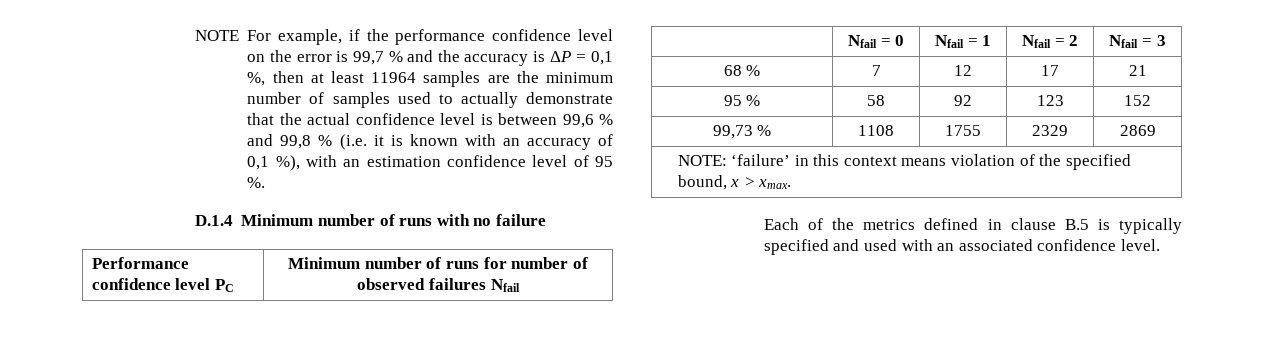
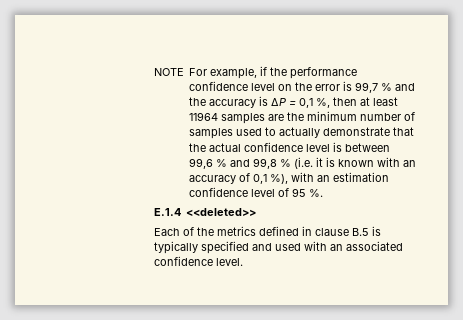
[194,214,546,226] [91,257,189,269] [91,278,234,292] [288,257,588,269] [357,278,520,292] [847,35,905,48] [934,35,992,48] [1021,35,1079,48] [1109,35,1166,48] [723,65,761,76] [871,65,881,76] [954,65,972,76] [1041,65,1059,76] [1128,65,1147,76] [723,95,761,106] [867,95,885,106] [954,95,972,106] [1036,95,1064,106] [1124,95,1151,106] [712,125,772,139] [858,125,894,136] [945,125,981,136] [1032,125,1068,136] [1119,125,1156,136] [677,154,1131,170] [677,175,792,190] D.1.4 Minimum number of runs with no failure // Performance confidence level PC | Minimum number of runs for number of observed failures Nfail // | Nfail = 0 | Nfail = 1 | Nfail = 2 | Nfail = 3 // 68 % | 7 | 12 | 17 | 21 // 95 % | 58 | 92 | 123 | 152 // 99,73 % | 1108 | 1755 | 2329 | 2869 // NOTE: ‘failure’ in this context means violation of the specified bound, x > xmax. -> [153,208,257,216] E.1.4 <<deleted>>

